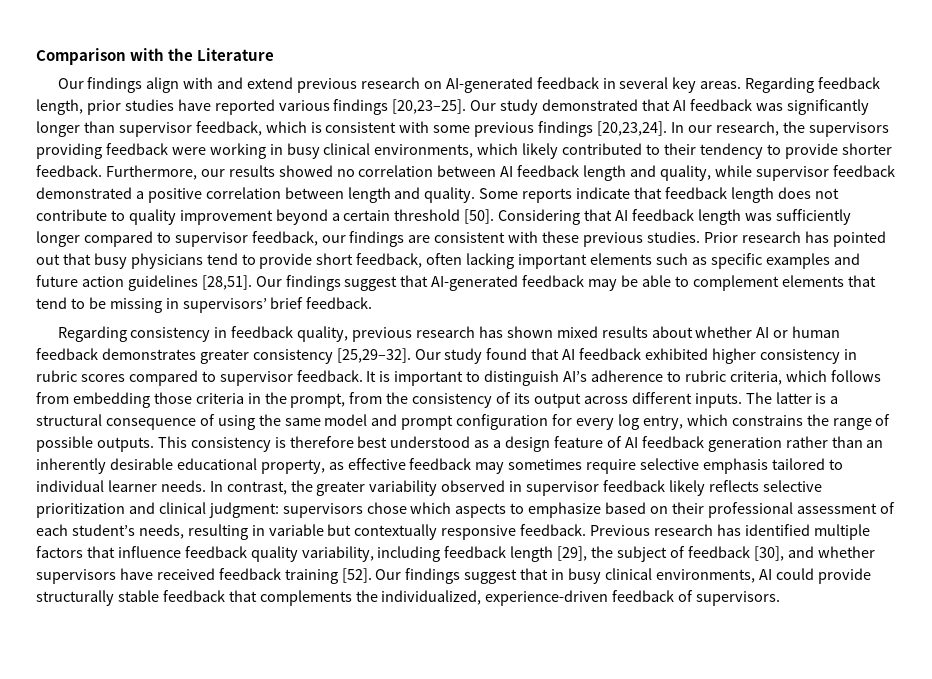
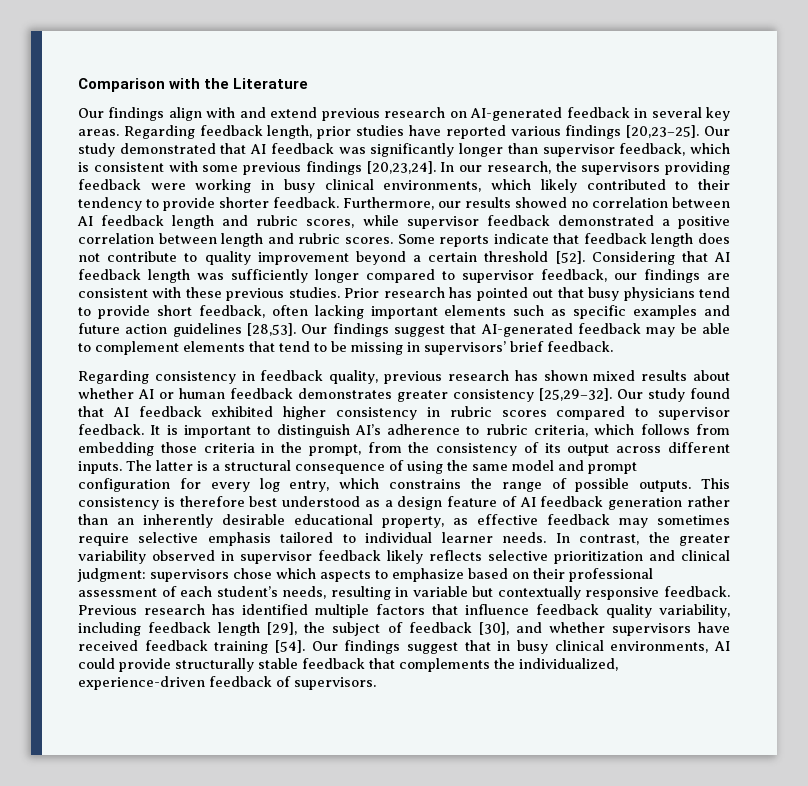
[659,165,711,181] quality, -> [256,215,355,228] rubric scores,
[424,187,476,203] quality. -> [298,233,393,244] rubric scores.
[464,209,495,224] [50]. -> [555,251,585,264] [52].
[201,275,252,290] [28,51]. -> [247,323,296,336] [28,53].
[341,568,372,583] [52]. -> [275,640,305,653] [54].

